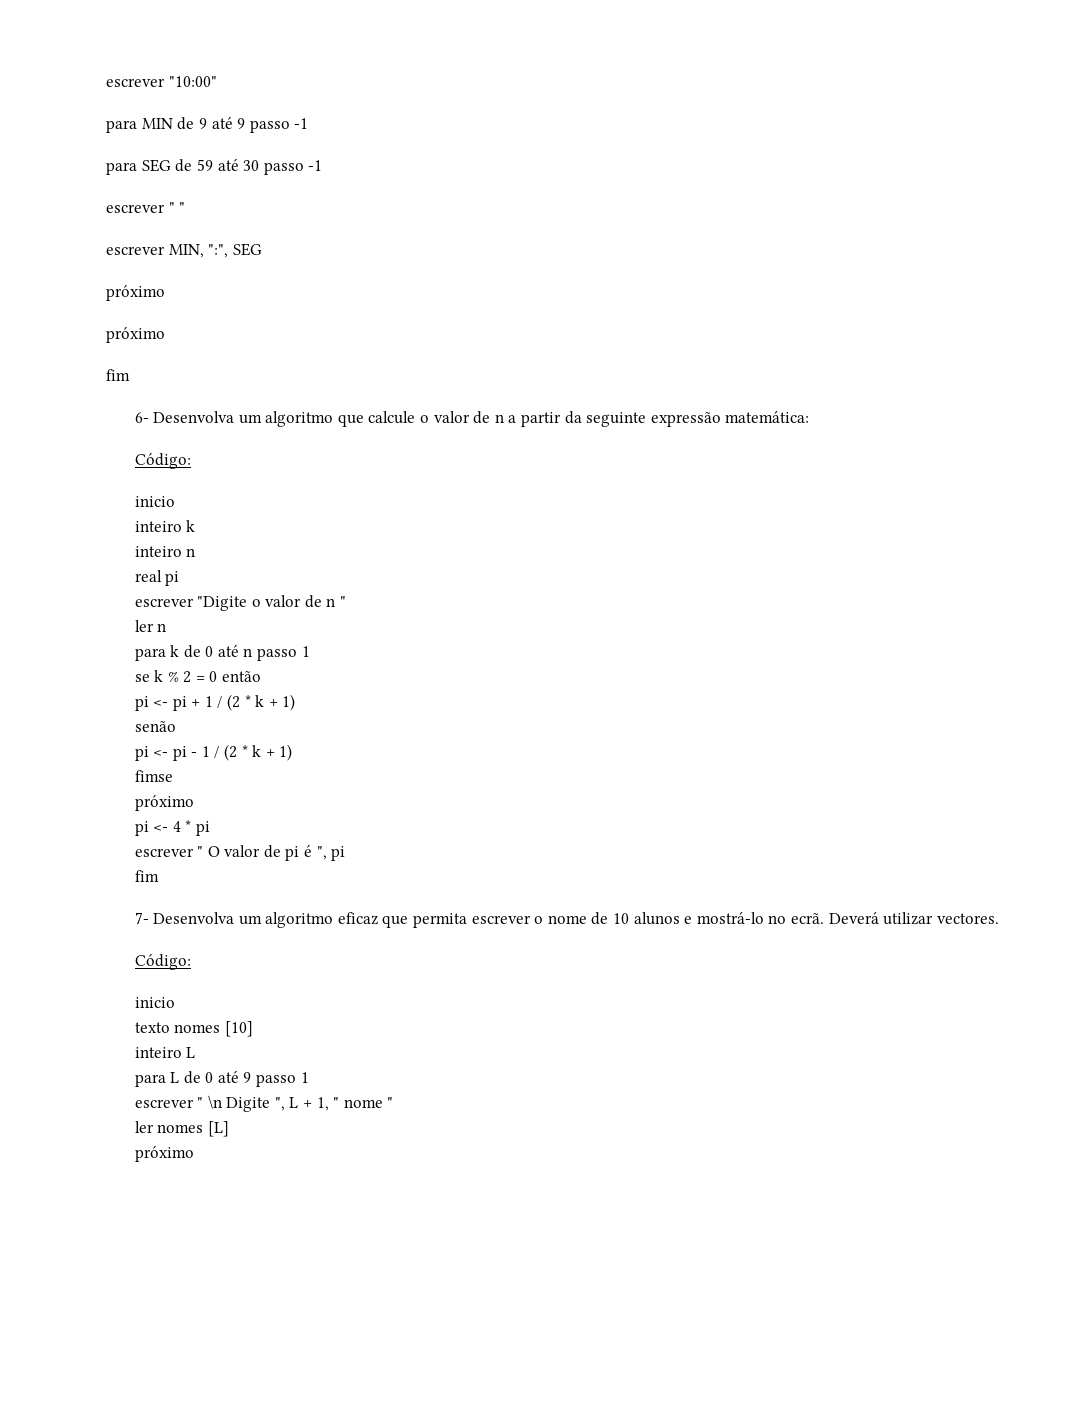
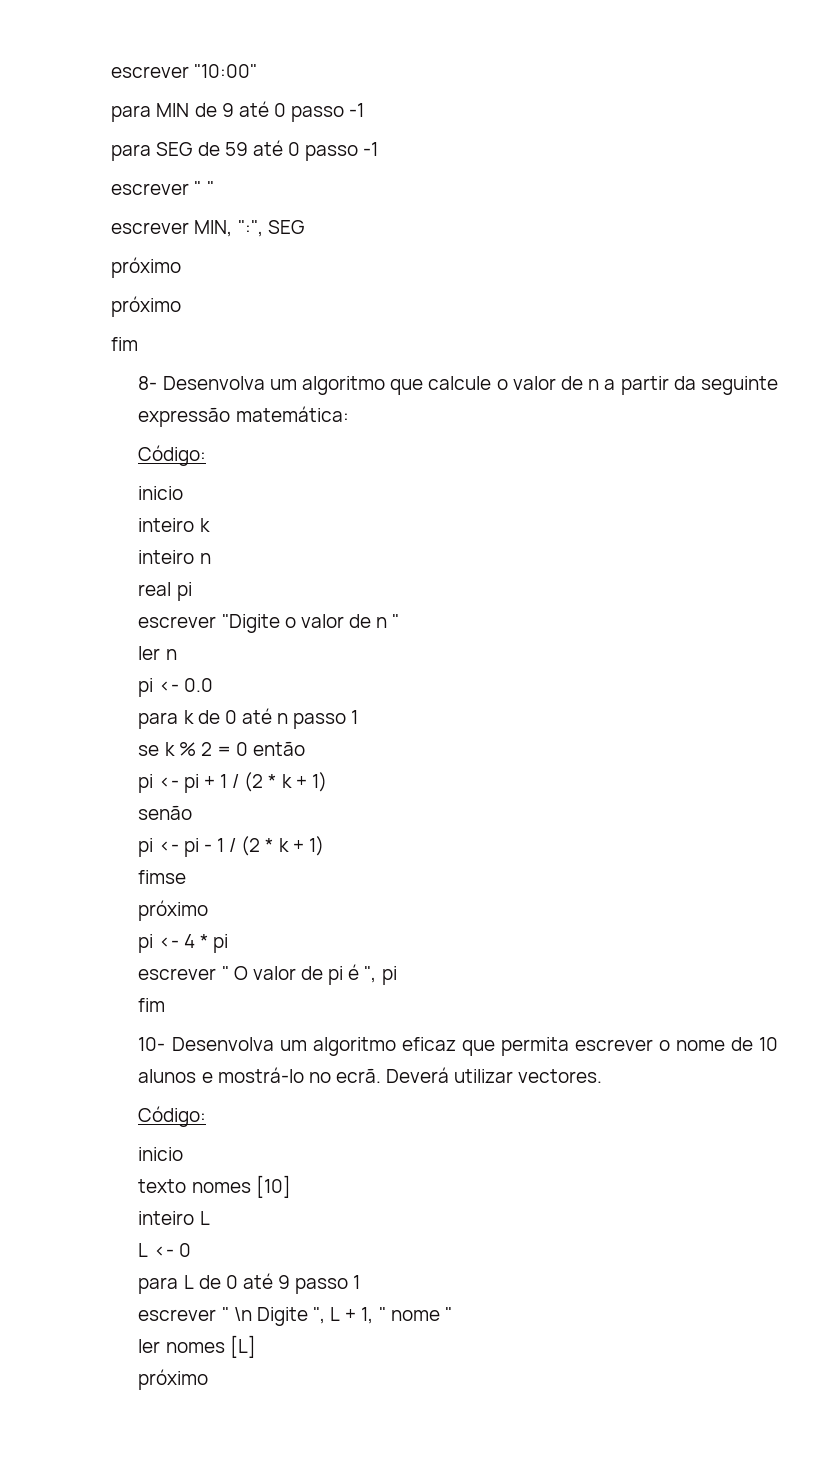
[237,118,246,129] 9 -> [273,103,286,117] 0
[243,160,260,171] 30 -> [287,142,300,156] 0
[134,412,149,423] 6- -> [138,376,158,390] 8-
(167, 627) none -> [138,678,213,697] // pi <- 0.0
[134,912,149,924] 7- -> [138,1037,166,1051] 10-
(196, 1052) none -> [138,1243,191,1257] // L <- 0

